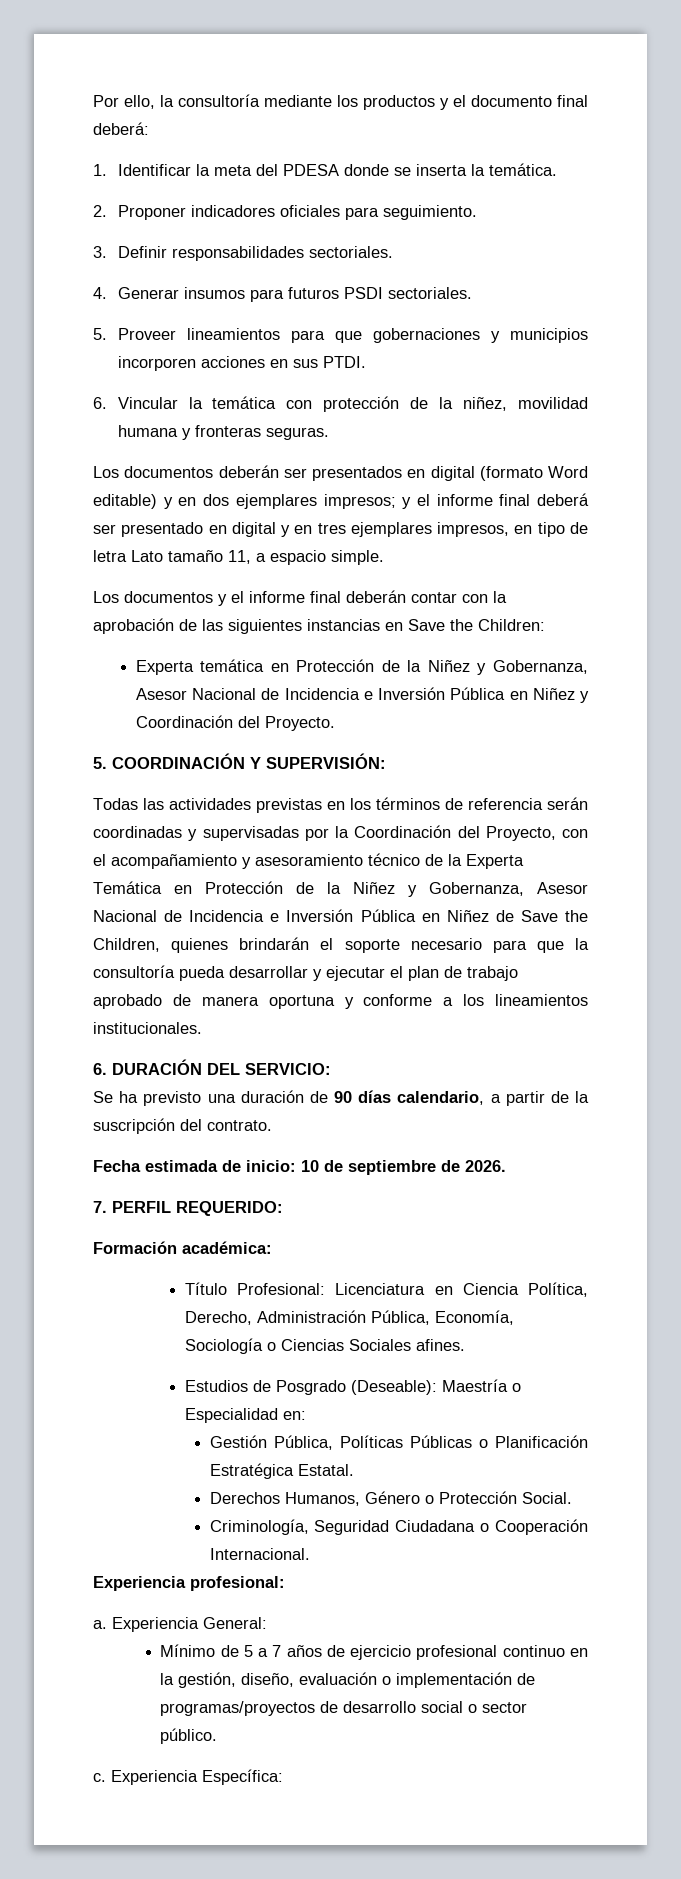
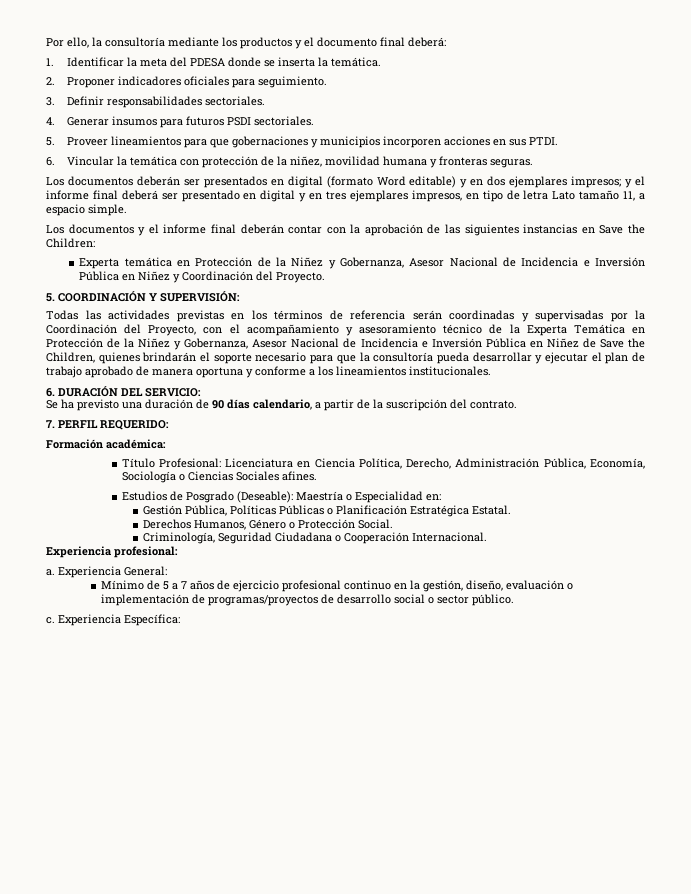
[93,1160,506,1175] // Fecha estimada de inicio: 10 de septiembre de 2026. -> (517, 404) none

